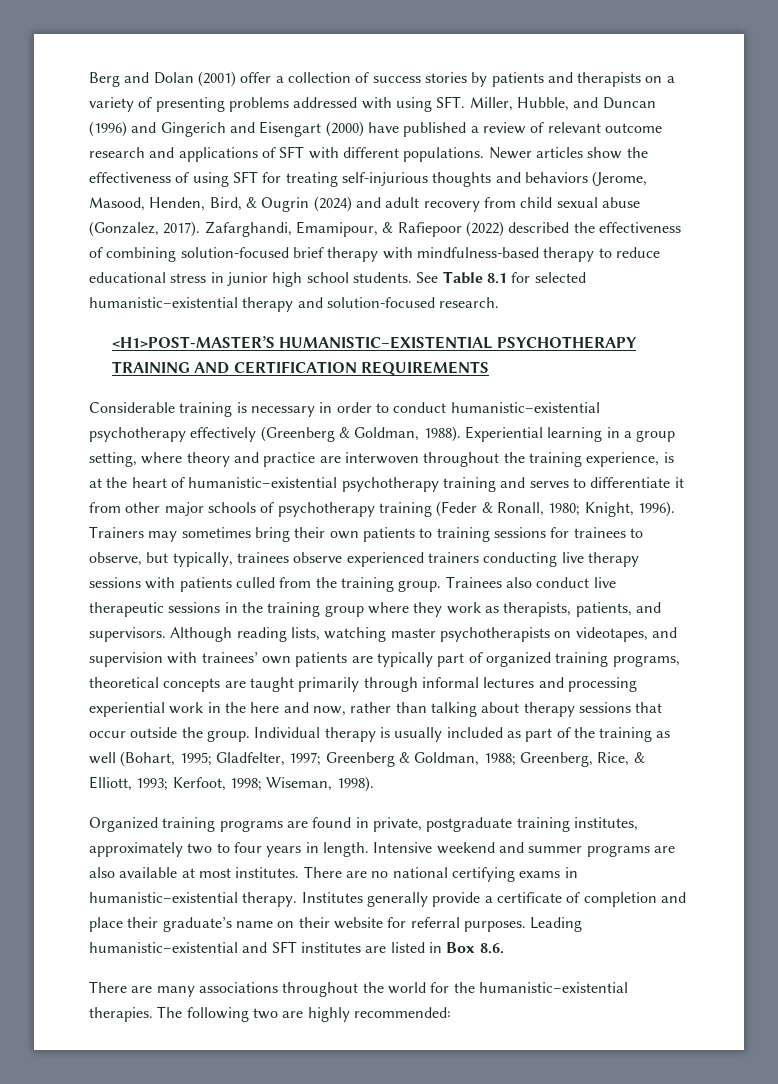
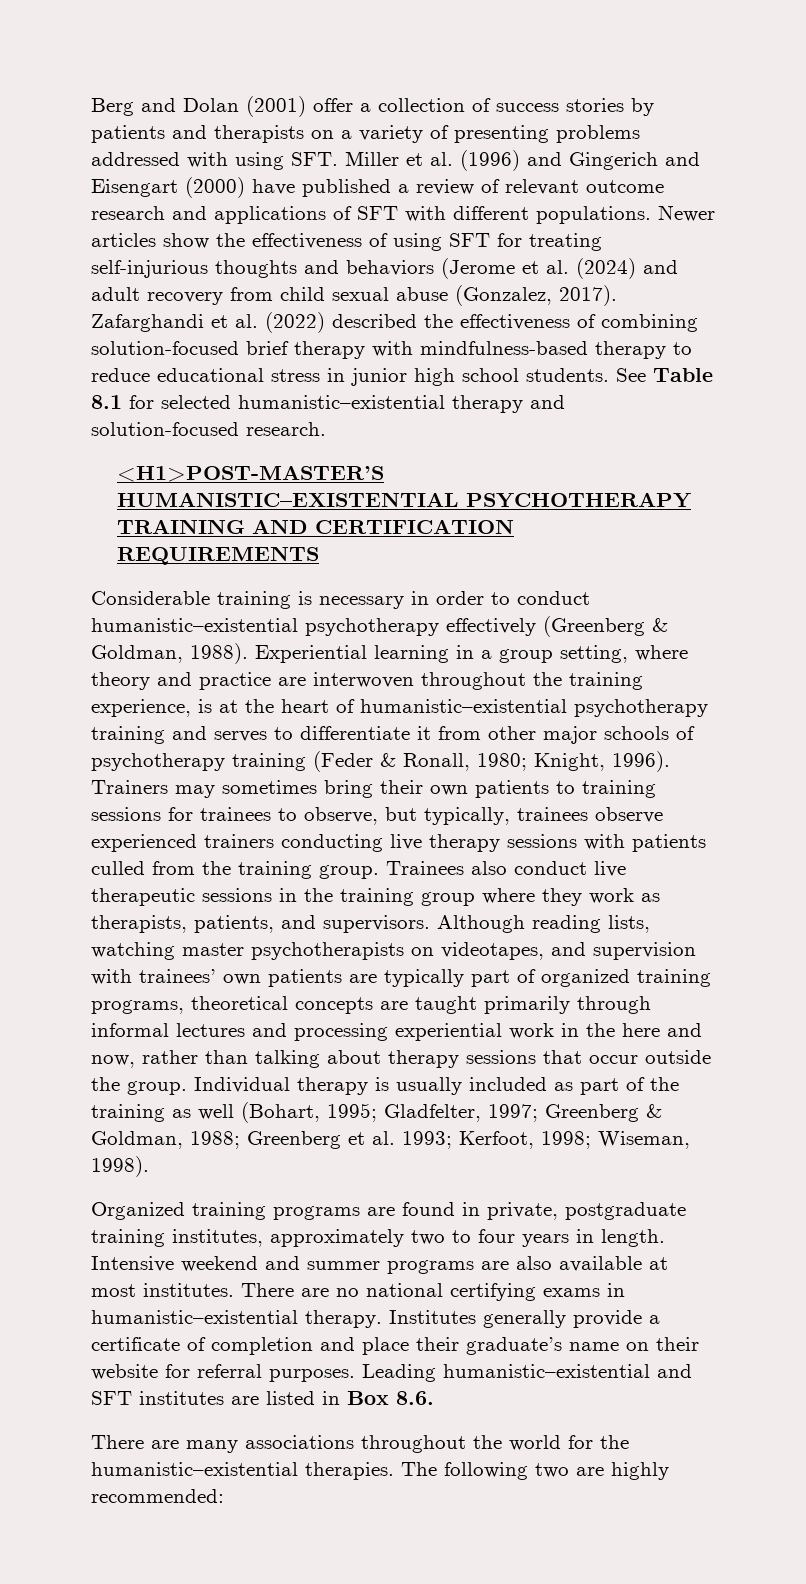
[469,97,656,111] Miller, Hubble, and Duncan -> [345,151,453,166] Miller et al.
[592,171,648,187] [89,197,310,212] (Jerome, Masood, Henden, Bird, & Ougrin -> [441,258,569,279] (Jerome et al.
[204,221,462,237] Zafarghandi, Emamipour, & Rafiepoor -> [91,314,258,332] Zafarghandi et al.
[519,752,645,767] [89,776,132,791] Greenberg, Rice, & Elliott, -> [247,1131,395,1149] Greenberg et al.

